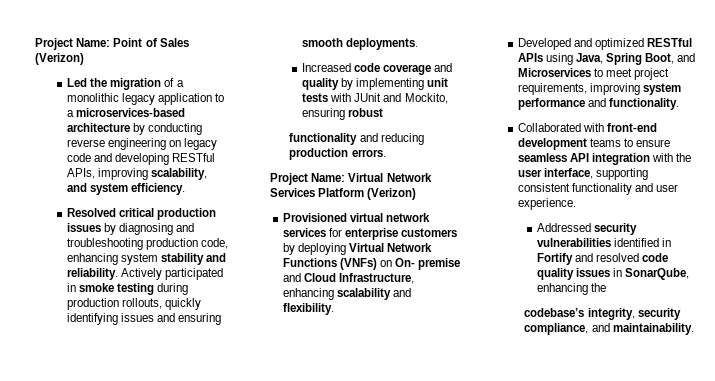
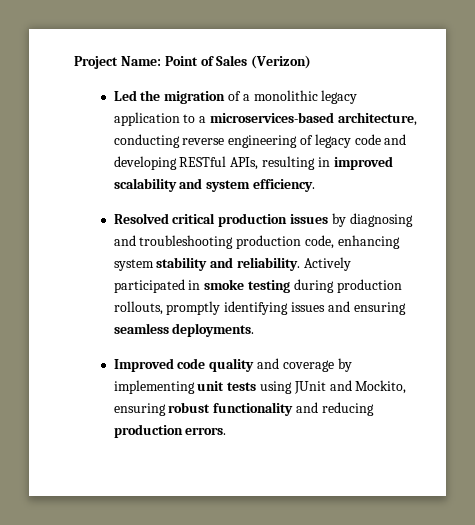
[67,123,146,135] architecture by -> [337,112,417,126] architecture,
[169,140,182,147] on -> [300,135,314,145] of
[98,168,208,180] improving scalability, -> [262,156,393,170] [113,178,177,192] resulting in improved scalability
[165,298,202,310] quickly -> [166,301,221,315] promptly
[302,38,344,47] smooth -> [113,323,169,334] seamless
[302,63,453,75] [302,78,340,90] Increased code coverage and quality -> [113,358,334,372] Improved code quality and coverage
[330,93,352,102] with -> [260,381,293,394] using
(384, 112) // -> (211, 407) none
[270,173,432,185] [270,188,417,200] [282,213,431,222] [282,228,458,240] [282,243,433,255] [282,258,461,270] [282,273,415,284] [282,288,412,300] [282,303,334,315] [517,38,693,50] [517,53,696,65] [517,68,670,80] [517,83,682,95] [517,98,680,110] [517,123,658,132] [517,138,671,150] [517,153,692,165] [517,168,649,180] [517,183,679,195] [517,198,576,210] [537,223,638,235] [537,238,672,247] [537,253,669,265] [537,268,690,280] [537,283,607,295] [524,308,681,320] [524,323,694,335] // Project Name: Virtual Network Services Platform (Verizon) // Provisioned virtual network services for enterprise customers by deploying Virtual Network Functions (VNFs) on On- premise and Cloud Infrastructure, enhancing scalability and flexibility. // Developed and optimized RESTful APIs using Java, Spring Boot, and Microservices to meet project requirements, improving system performance and functionality. // Collaborated with front-end development teams to ensure seamless API integration with the user interface, supporting consistent functionality and user experience. // Addressed security vulnerabilities identified in Fortify and resolved code quality issues in SonarQube, enhancing the // codebase’s integrity, security compliance, and maintainability. -> (227, 431) none

